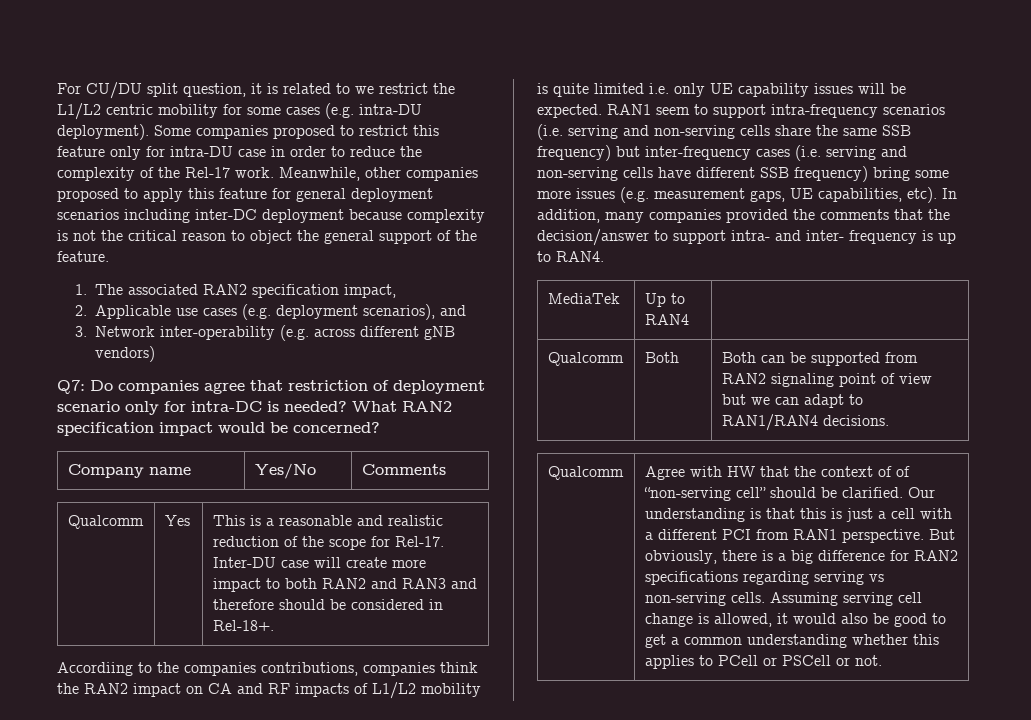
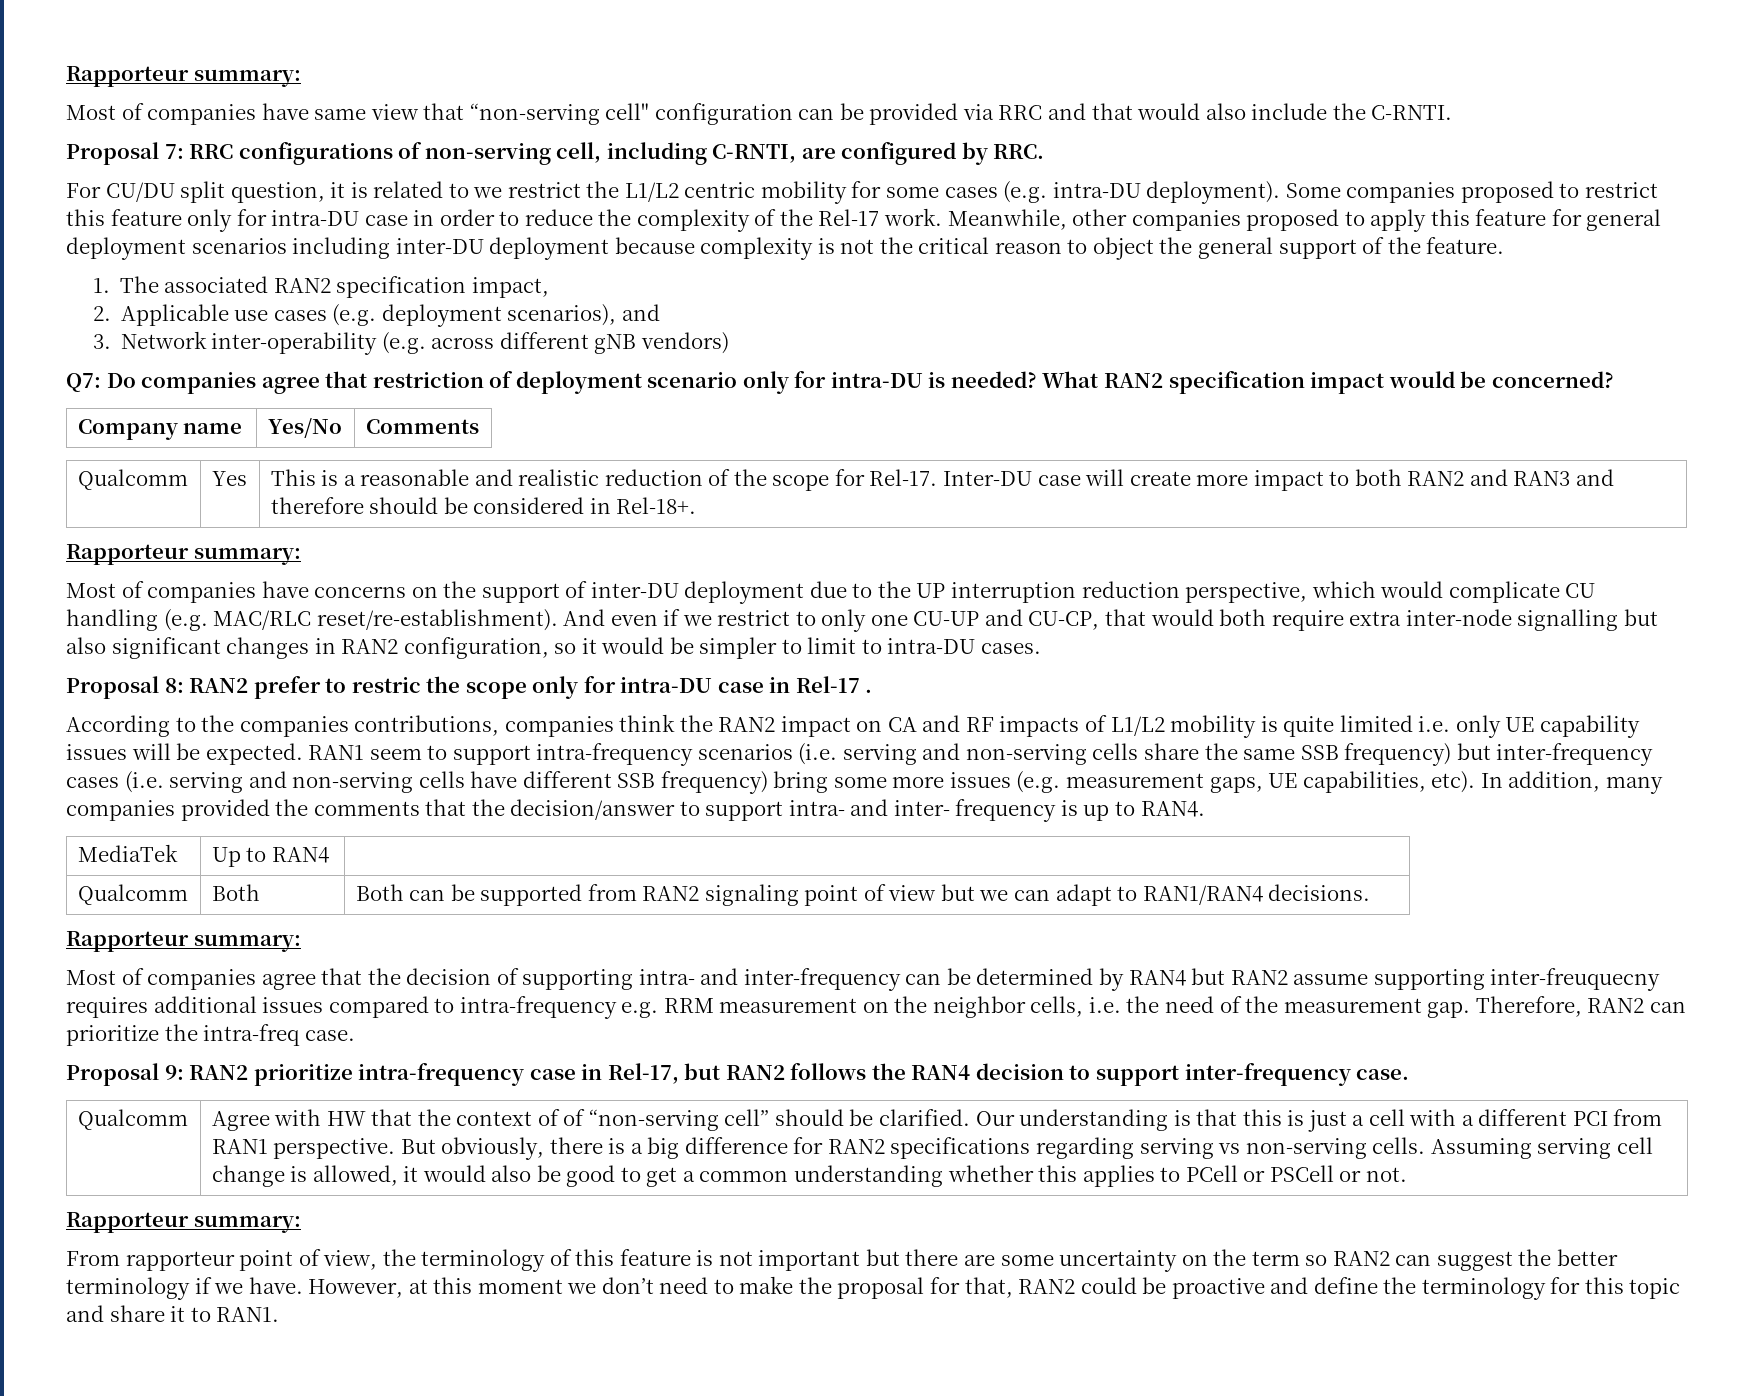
(57, 88) none -> [66,66,301,87] [66,103,1453,125] [66,142,1045,165] Rapporteur summary: // Most of companies have same view that “non-serving cell" configuration can be provided via RRC and that would also include the C-RNTI. // Proposal 7: RRC configurations of non-serving cell, including C-RNTI, are configured by RRC. //
[195,209,257,220] inter-DC -> [395,238,484,254] inter-DU
[191,401,262,412] intra-DC -> [830,372,923,388] intra-DU
[57,662,133,676] Accordiing -> [66,544,301,565] [66,581,1596,604] [66,609,1658,632] [66,637,1042,659] [66,676,873,699] [66,715,170,737] Rapporteur summary: // Most of companies have concerns on the support of inter-DU deployment due to the UP interruption reduction perspective, which would complicate CU handling (e.g. MAC/RLC reset/re-establishment). And even if we restrict to only one CU-UP and CU-CP, that would both require extra inter-node signalling but also significant changes in RAN2 configuration, so it would be simpler to limit to intra-DU cases. // Proposal 8: RAN2 prefer to restric the scope only for intra-DU case in Rel-17 . // According
(889, 420) none -> [66,931,301,952] [66,968,1661,991] [66,996,1686,1019] [66,1024,355,1046] [66,1063,1410,1086] // Rapporteur summary: // Most of companies agree that the decision of supporting intra- and inter-frequency can be determined by RAN4 but RAN2 assume supporting inter-freuquecny requires additional issues compared to intra-frequency e.g. RRM measurement on the neighbor cells, i.e. the need of the measurement gap. Therefore, RAN2 can prioritize the intra-freq case. // Proposal 9: RAN2 prioritize intra-frequency case in Rel-17, but RAN2 follows the RAN4 decision to support inter-frequency case.
(882, 660) none -> [66,1212,301,1233] [66,1249,1618,1272] [66,1276,1681,1300] [66,1305,280,1322] // Rapporteur summary: // From rapporteur point of view, the terminology of this feature is not important but there are some uncertainty on the term so RAN2 can suggest the better terminology if we have. However, at this moment we don’t need to make the proposal for that, RAN2 could be proactive and define the terminology for this topic and share it to RAN1.

